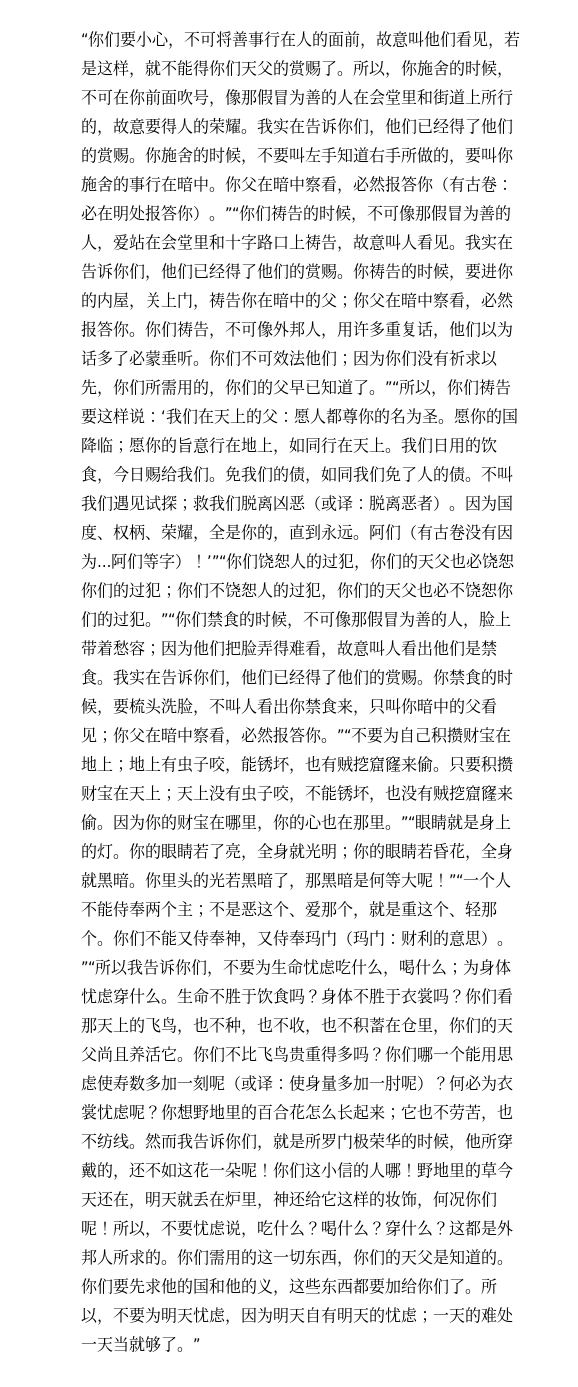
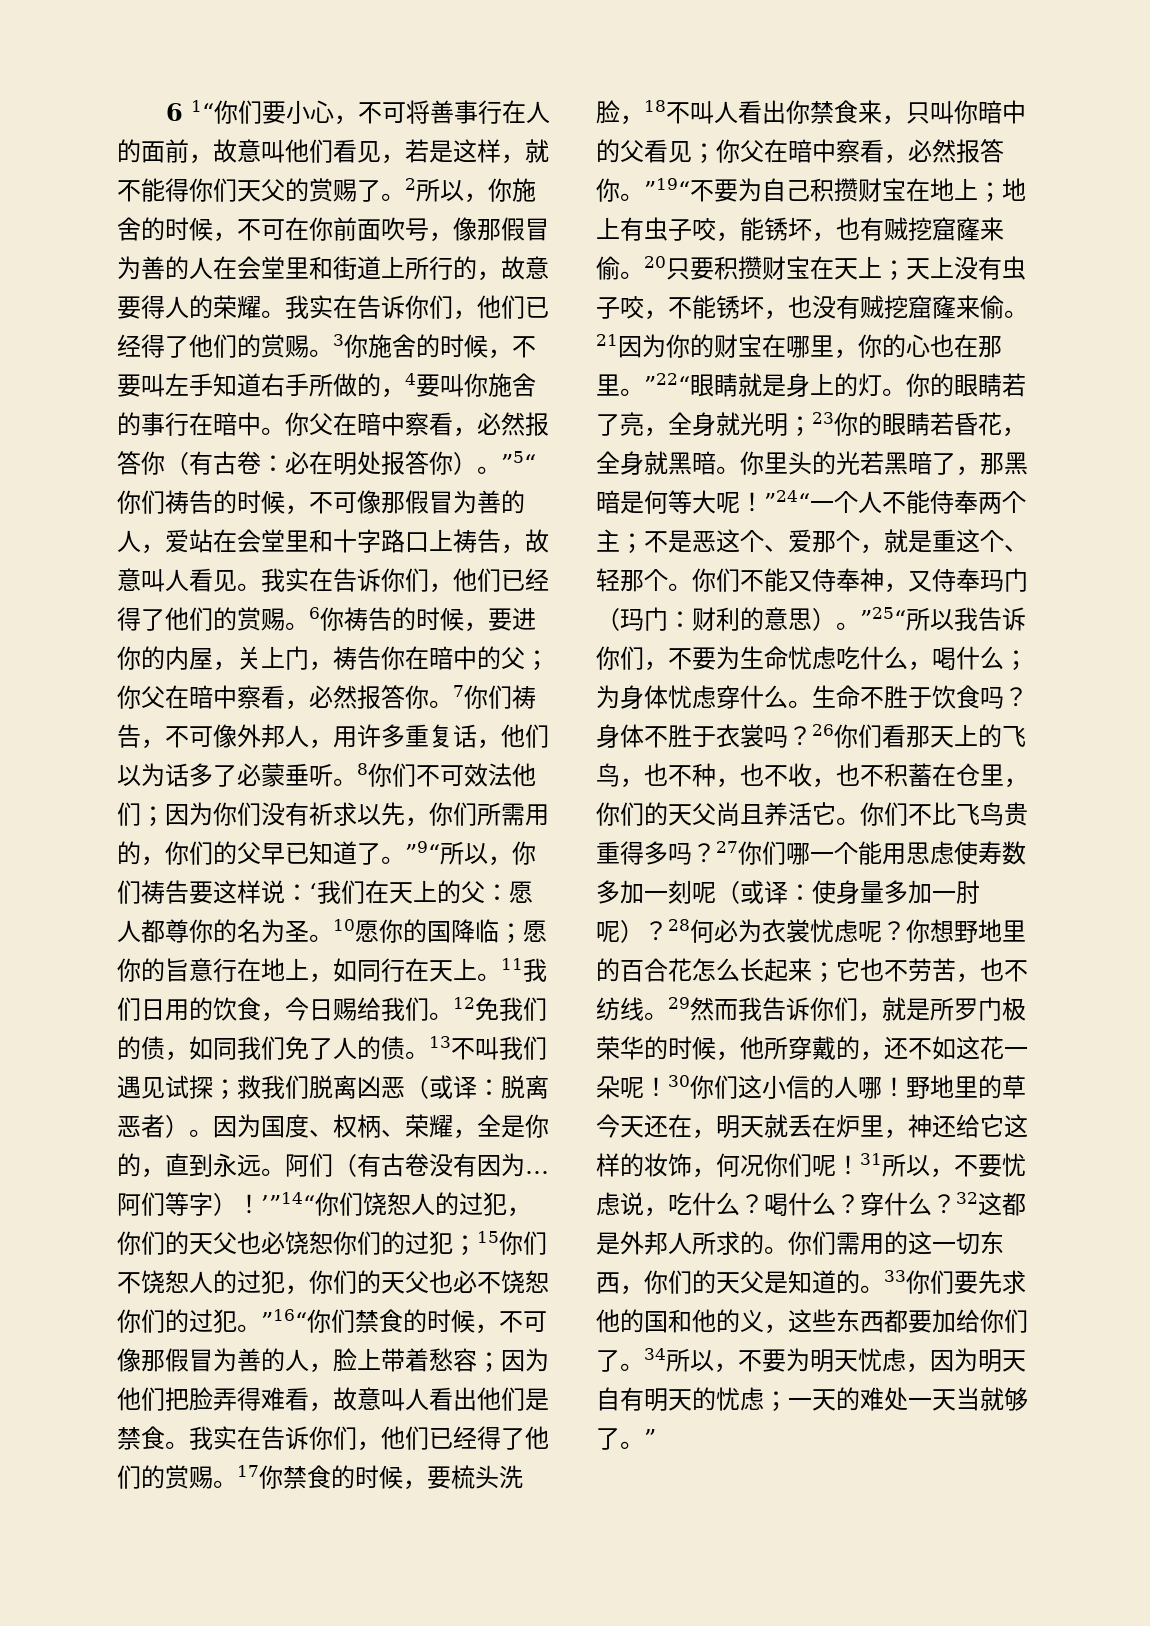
[81,33,88,45] “ -> [166,100,215,121] 6 1“
(353, 73) none -> [405,178,416,190] 2
(145, 160) none -> [333,334,344,346] 3
(465, 162) none -> [405,373,416,385] 4
[225,207,239,219] ”“ -> [501,451,536,472] ”5“
(353, 276) none -> [309,607,320,619] 6
(145, 334) none -> [453,685,464,697] 7
(209, 363) none -> [357,763,368,775] 8
[385,381,399,393] ”“ -> [405,841,440,862] ”9“
(454, 421) none -> [333,919,355,931] 10
(401, 450) none -> [501,958,523,970] 11
(225, 479) none -> [453,997,475,1009] 12
(481, 479) none -> [429,1036,451,1048] 13
[207,555,226,567] ’”“ -> [261,1192,315,1213] ’”14“
(177, 592) none -> [477,1231,499,1243] 15
[161,613,175,625] ”“ -> [261,1309,307,1330] ”16“
(433, 682) none -> [237,1465,259,1477] 17
(209, 713) none -> [644,100,666,112] 18
[337,729,351,741] ”“ -> [644,178,690,199] ”19“
(449, 769) none -> [644,256,666,268] 20
(113, 827) none -> [596,334,618,346] 21
[401,816,415,828] ”“ -> [644,373,690,394] ”22“
(353, 853) none -> [812,412,834,424] 23
[449,874,463,886] ”“ -> [764,490,810,511] ”24“
[81,961,95,973] ”“ -> [860,607,906,628] ”25“
(465, 996) none -> [812,724,834,736] 26
(385, 1054) none -> [716,841,738,853] 27
(449, 1083) none -> [668,919,690,931] 28
(145, 1146) none -> [668,997,690,1009] 29
(273, 1170) none -> [668,1075,690,1087] 30
(113, 1228) none -> [860,1153,882,1165] 31
(449, 1228) none -> [956,1192,978,1204] 32
(513, 1262) none -> [884,1270,906,1282] 33
(481, 1291) none -> [644,1348,666,1360] 34

